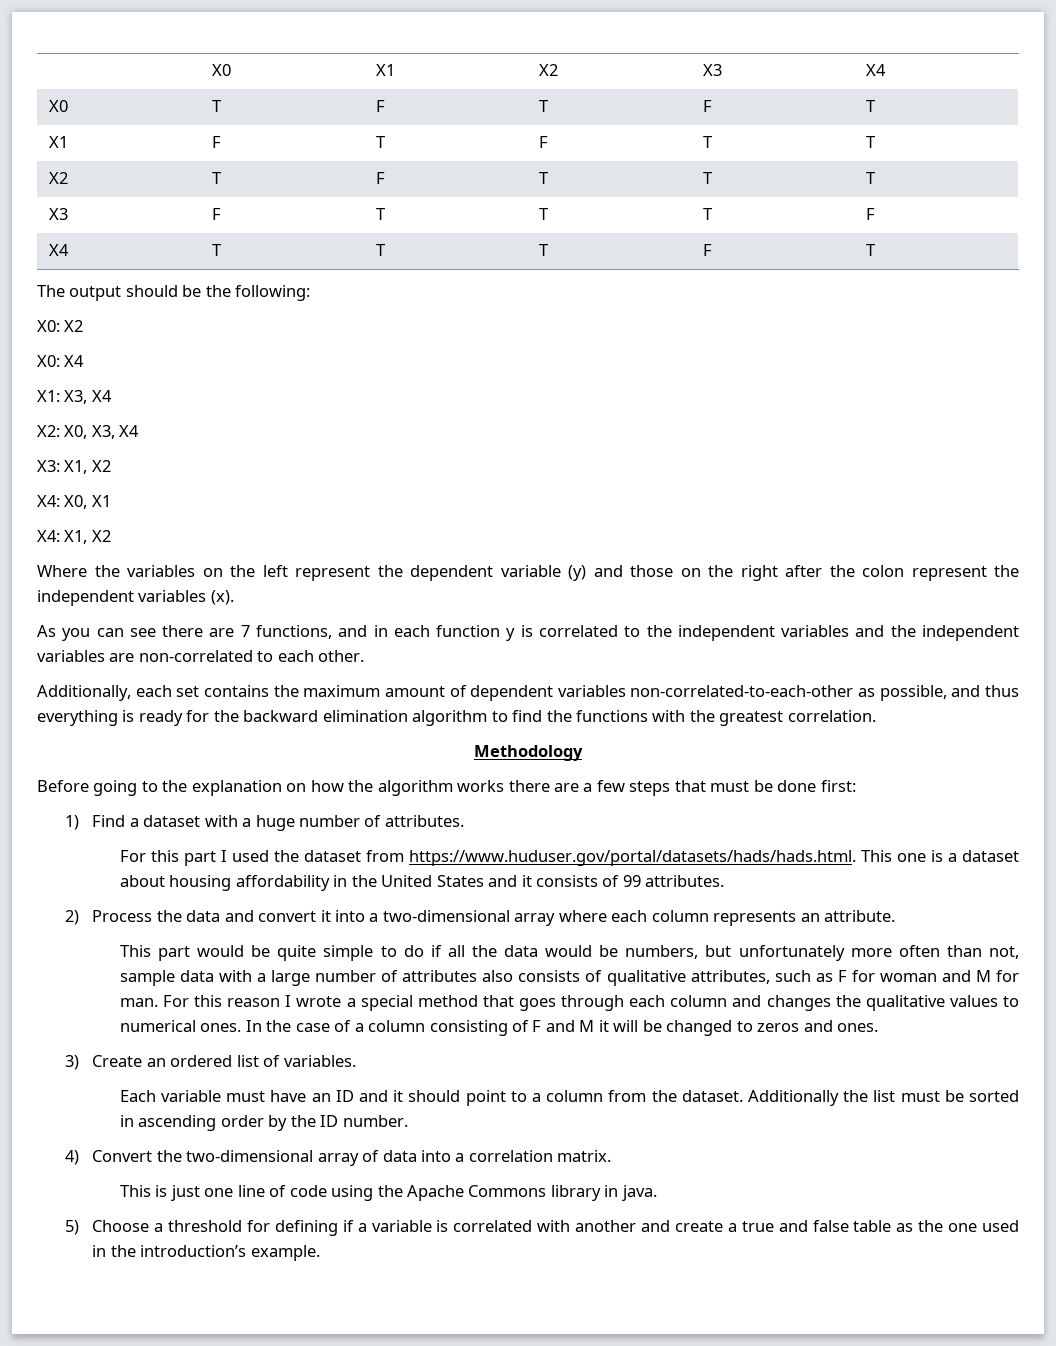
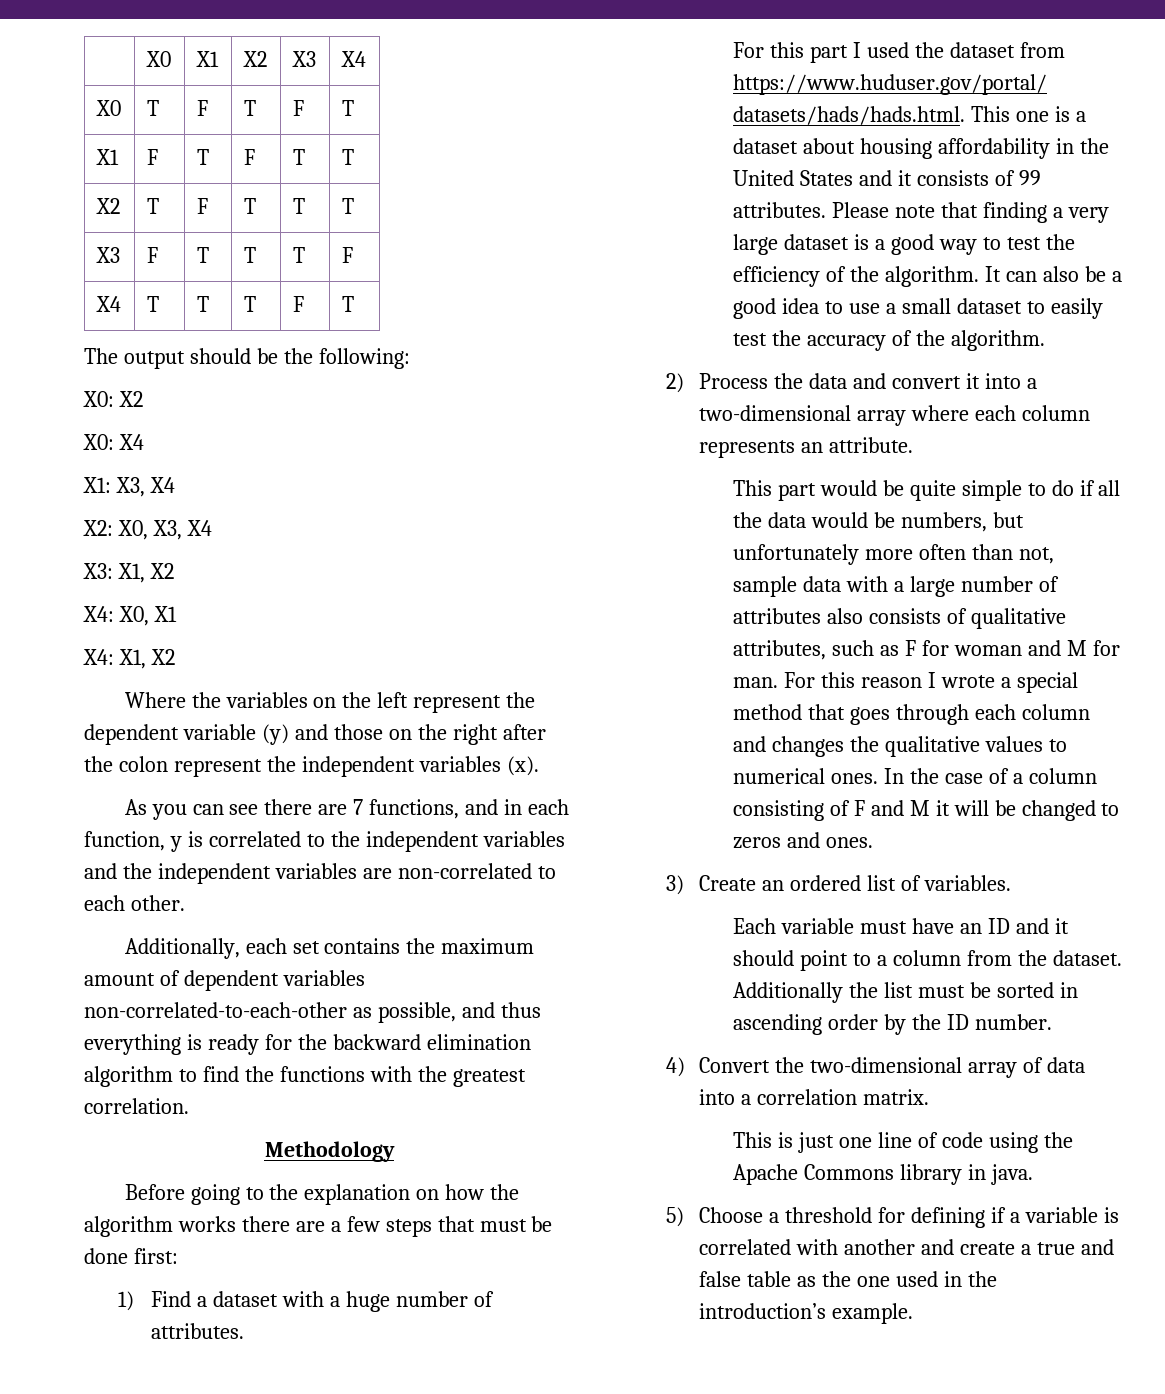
[436,625,501,637] function -> [84,831,165,851] function,
(725, 881) none -> [831,202,1109,223] [732,234,1075,255] [732,266,1122,287] [732,298,1103,319] [732,330,1045,351] Please note that finding a very large dataset is a good way to test the efficiency of the algorithm. It can also be a good idea to use a small dataset to easily test the accuracy of the algorithm.

